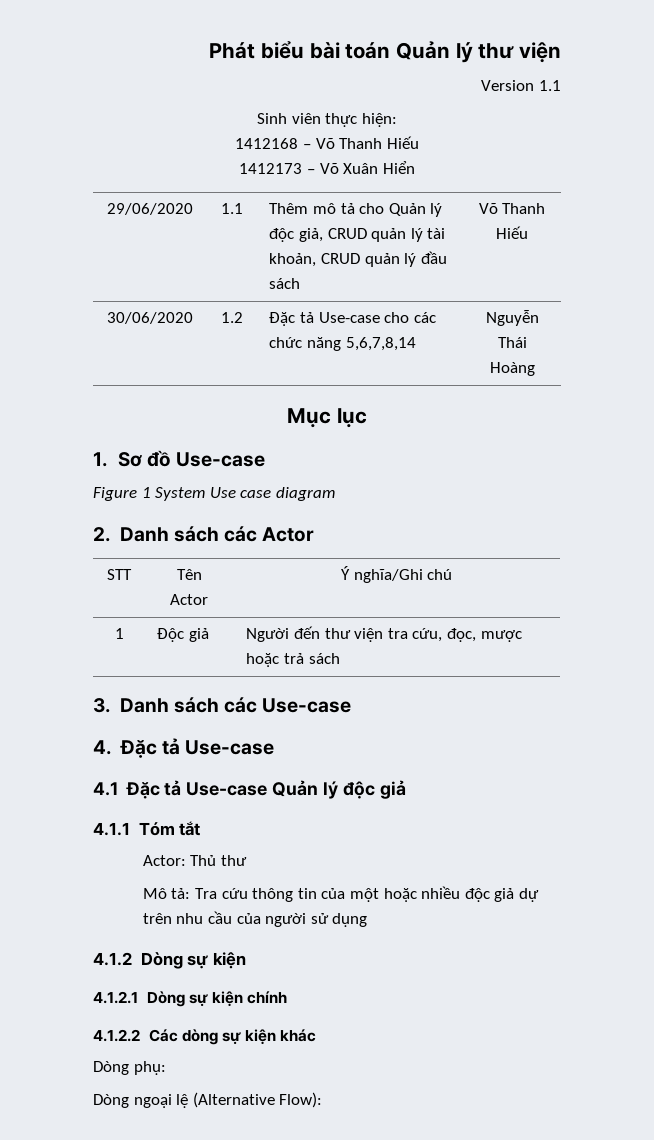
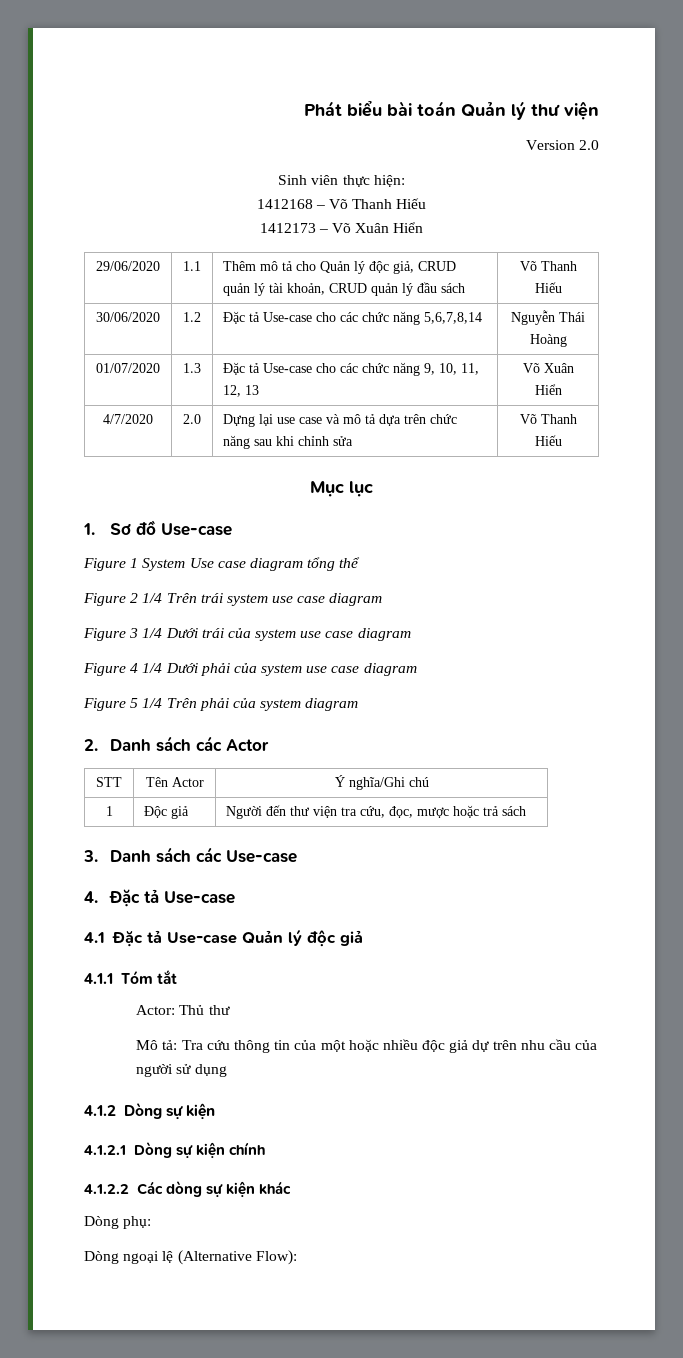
[539,80,561,91] 1.1 -> [579,140,599,150] 2.0
(535, 369) none -> [96,363,160,373] [183,363,201,373] [223,362,480,376] [223,385,260,397] [522,363,574,373] [534,384,562,395] [103,414,153,424] [183,414,201,424] [223,414,458,427] [223,435,354,449] [519,414,577,424] [534,435,562,446] // 01/07/2020 | 1.3 | Đặc tả Use-case cho các chức năng 9, 10, 11, 12, 13 | Võ Xuân Hiển // 4/7/2020 | 2.0 | Dựng lại use case và mô tả dựa trên chức năng sau khi chỉnh sửa | Võ Thanh Hiếu
(335, 494) none -> [307,557,361,571] [83,593,383,606] [83,628,411,641] [83,663,417,676] [83,698,359,711] tổng thể // Figure 2 1/4 Trên trái system use case diagram // Figure 3 1/4 Dưới trái của system use case diagram // Figure 4 1/4 Dưới phải của system use case diagram // Figure 5 1/4 Trên phải của system diagram

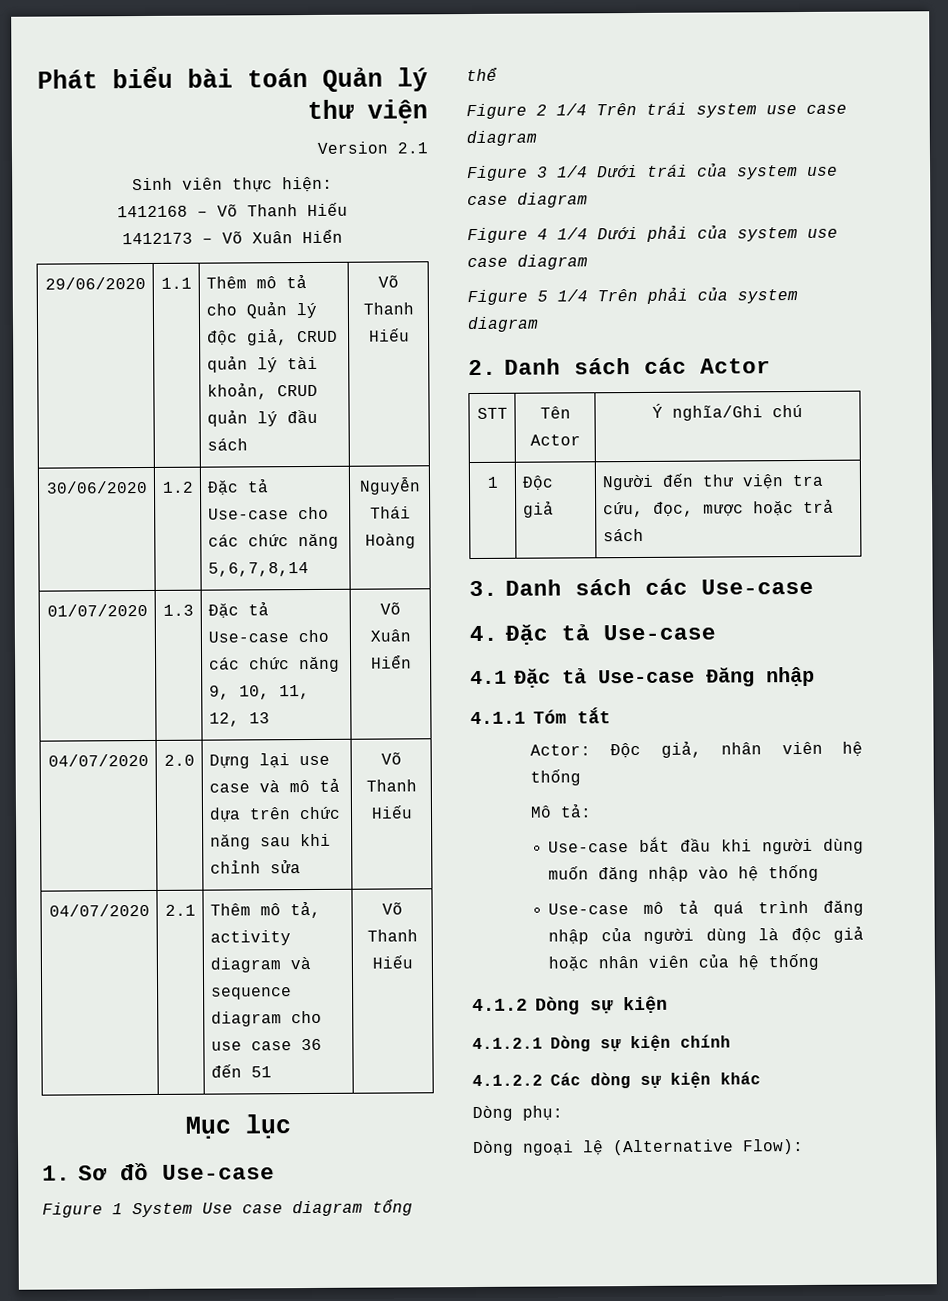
[579,140,599,150] 2.0 -> [397,142,428,154] 2.1
[103,414,153,424] 4/7/2020 -> [47,753,149,767] 04/07/2020
(562, 440) none -> [48,903,150,917] [164,904,196,916] [209,901,321,919] [209,930,291,946] [209,957,311,973] [210,987,292,1000] [210,1010,322,1027] [210,1038,322,1051] [210,1064,272,1078] [381,902,403,915] [366,929,418,942] [371,955,413,969] // 04/07/2020 | 2.1 | Thêm mô tả, activity diagram và sequence diagram cho use case 36 đến 51 | Võ Thanh Hiếu
[241,929,363,947] Quản lý độc giả -> [706,666,815,687] Đăng nhập
[179,1005,230,1015] [136,1039,598,1053] [136,1064,227,1077] Thủ thư // Mô tả: Tra cứu thông tin của một hoặc nhiều độc giả dự trên nhu cầu của người sử dụng -> [610,741,863,759] [529,769,581,786] [529,804,592,818] [548,836,864,855] [548,864,820,883] [548,900,864,917] [548,926,864,945] [548,953,820,972] Độc giả, nhân viên hệ thống // Mô tả: // Use-case bắt đầu khi người dùng muốn đăng nhập vào hệ thống // Use-case mô tả quá trình đăng nhập của người dùng là độc giả hoặc nhân viên của hệ thống

